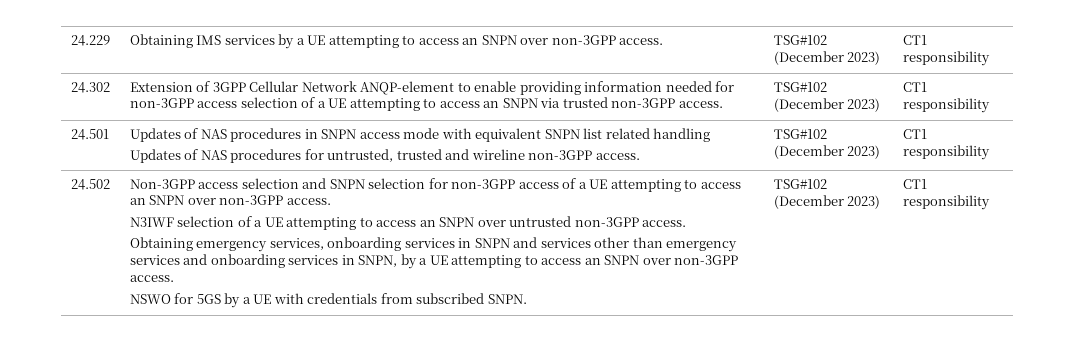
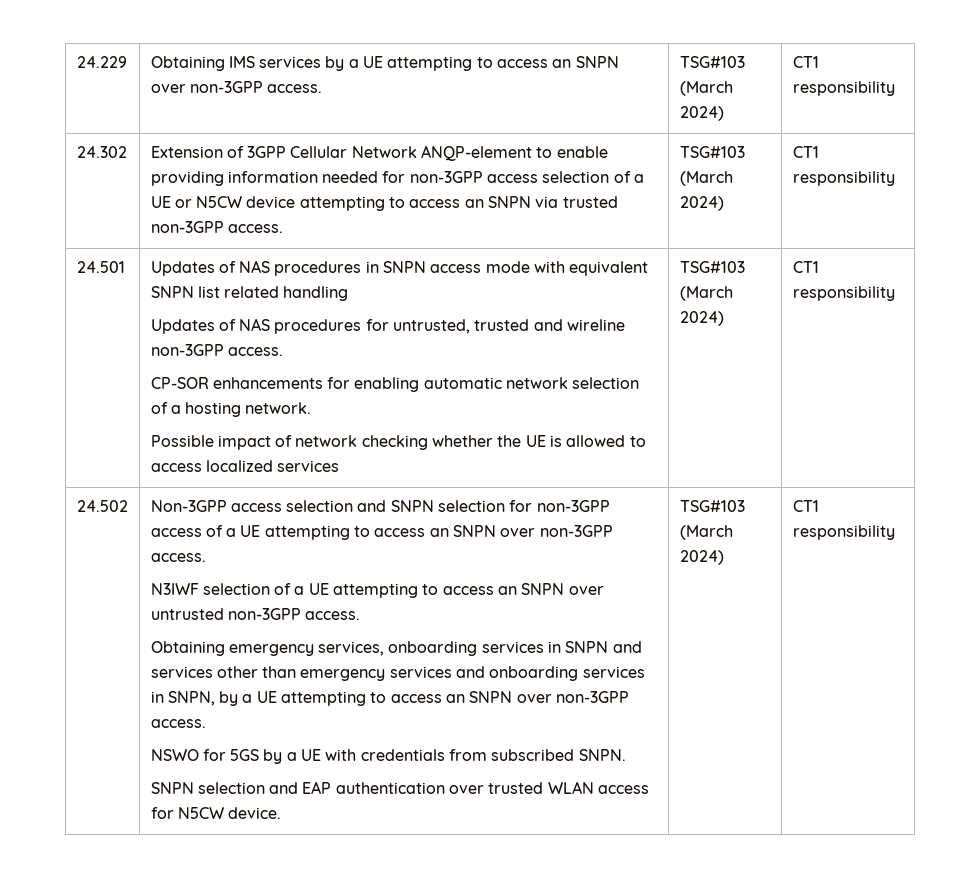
[773,35,827,45] [773,51,881,65] TSG#102 (December 2023) -> [679,56,745,68] [679,81,733,96] [679,106,724,121] TSG#103 (March 2024)
(347, 103) none -> [174,196,296,208] or N5CW device
[773,82,827,92] [773,98,881,112] TSG#102 (December 2023) -> [679,146,745,158] [679,171,733,186] [679,196,724,211] TSG#103 (March 2024)
[773,129,827,139] [773,145,881,159] | TSG#102 (December 2023) -> [150,377,640,392] [150,402,312,417] [150,435,646,450] [150,460,340,472] [679,261,745,273] [679,286,733,301] [679,311,724,326] // CP-SOR enhancements for enabling automatic network selection of a hosting network. // Possible impact of network checking whether the UE is allowed to access localized services | TSG#103 (March 2024)
[773,179,827,189] [773,195,881,209] | TSG#102 (December 2023) -> [150,781,650,794] [150,807,282,819] [679,500,745,512] [679,525,733,540] [679,550,724,565] // SNPN selection and EAP authentication over trusted WLAN access for N5CW device. | TSG#103 (March 2024)

